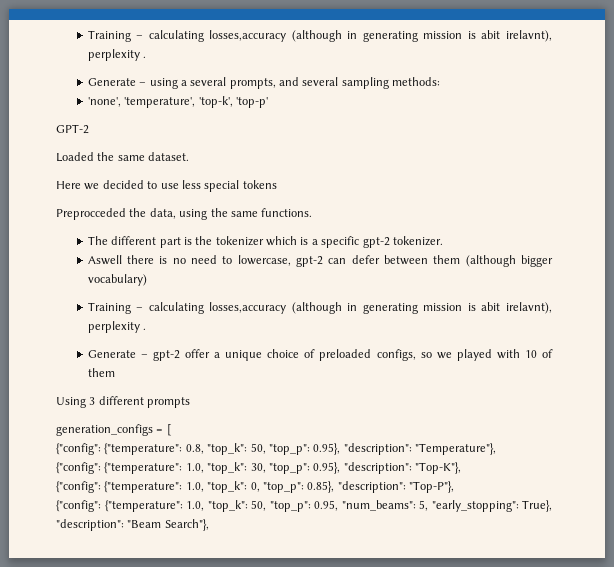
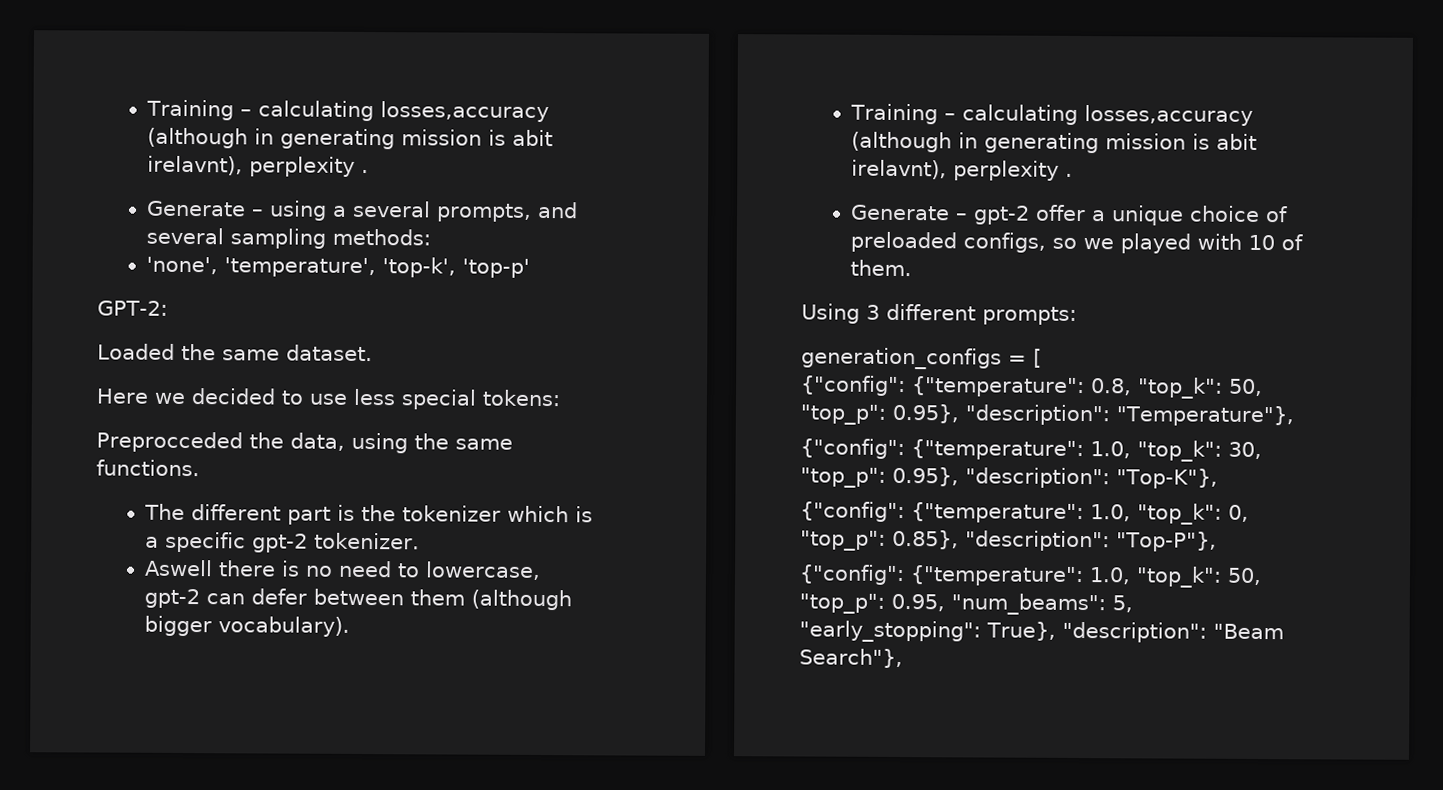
[56,124,89,134] GPT-2 -> [97,300,168,316] GPT-2:
[242,180,277,189] tokens -> [482,389,561,407] tokens:
[87,274,147,286] vocabulary) -> [218,616,351,637] vocabulary).
[87,368,115,377] them -> [850,259,913,277] them.
[147,397,191,408] prompts -> [982,306,1077,325] prompts:

